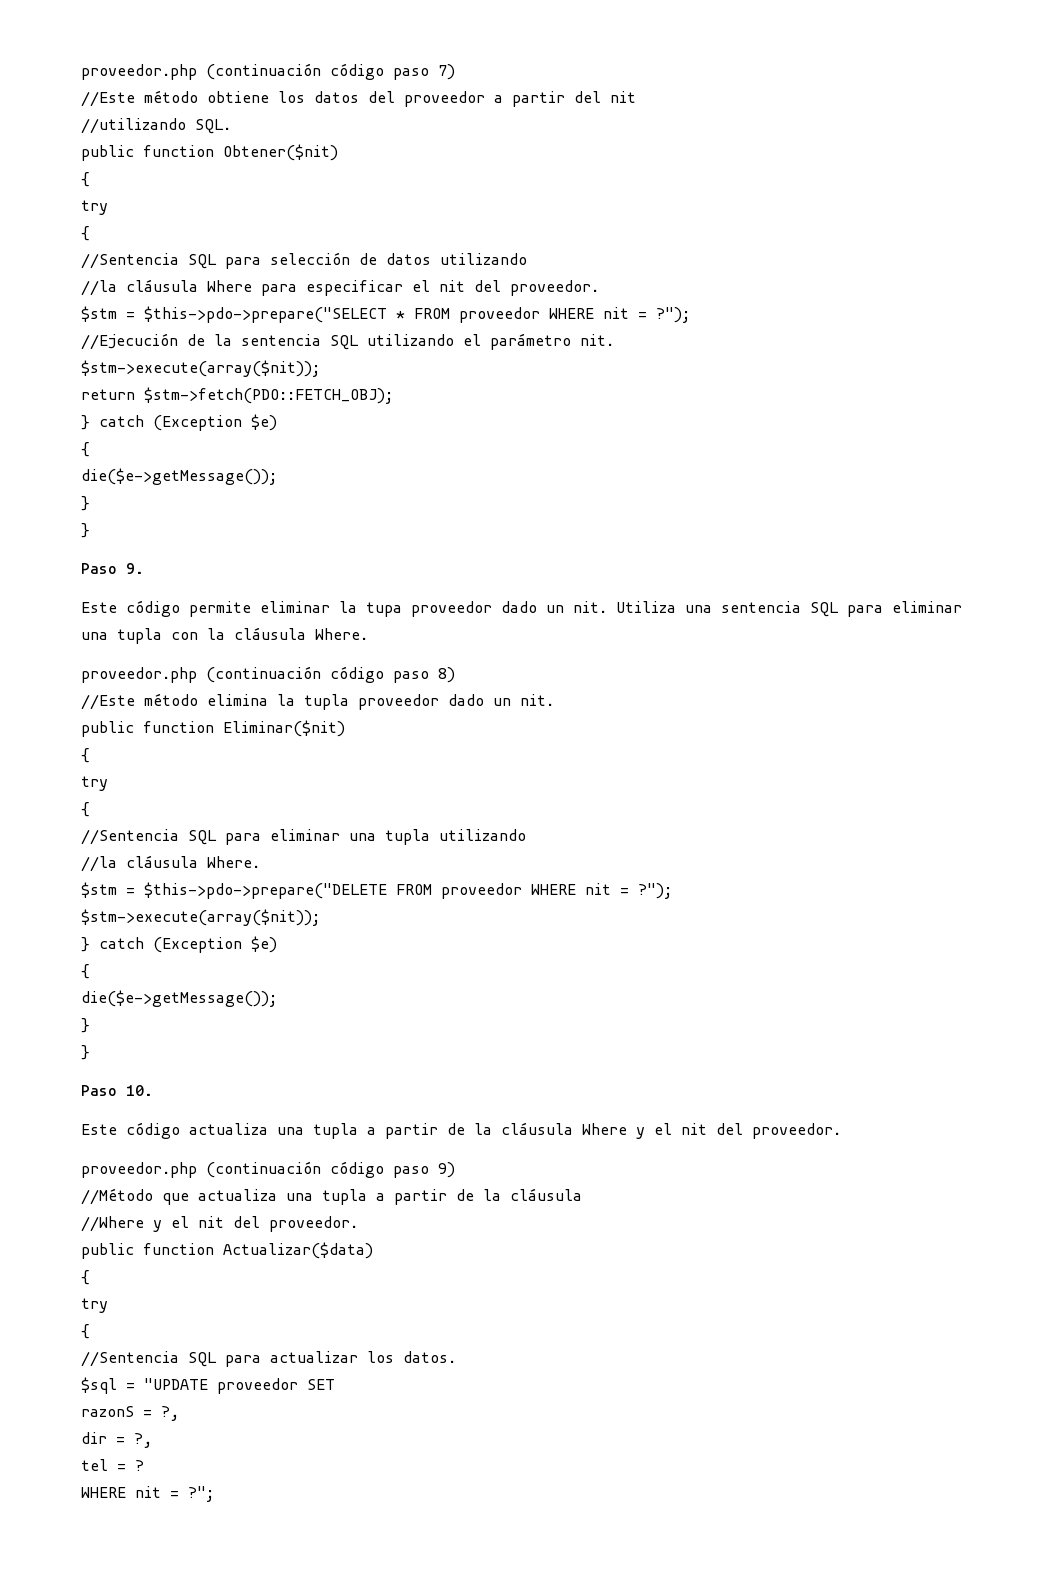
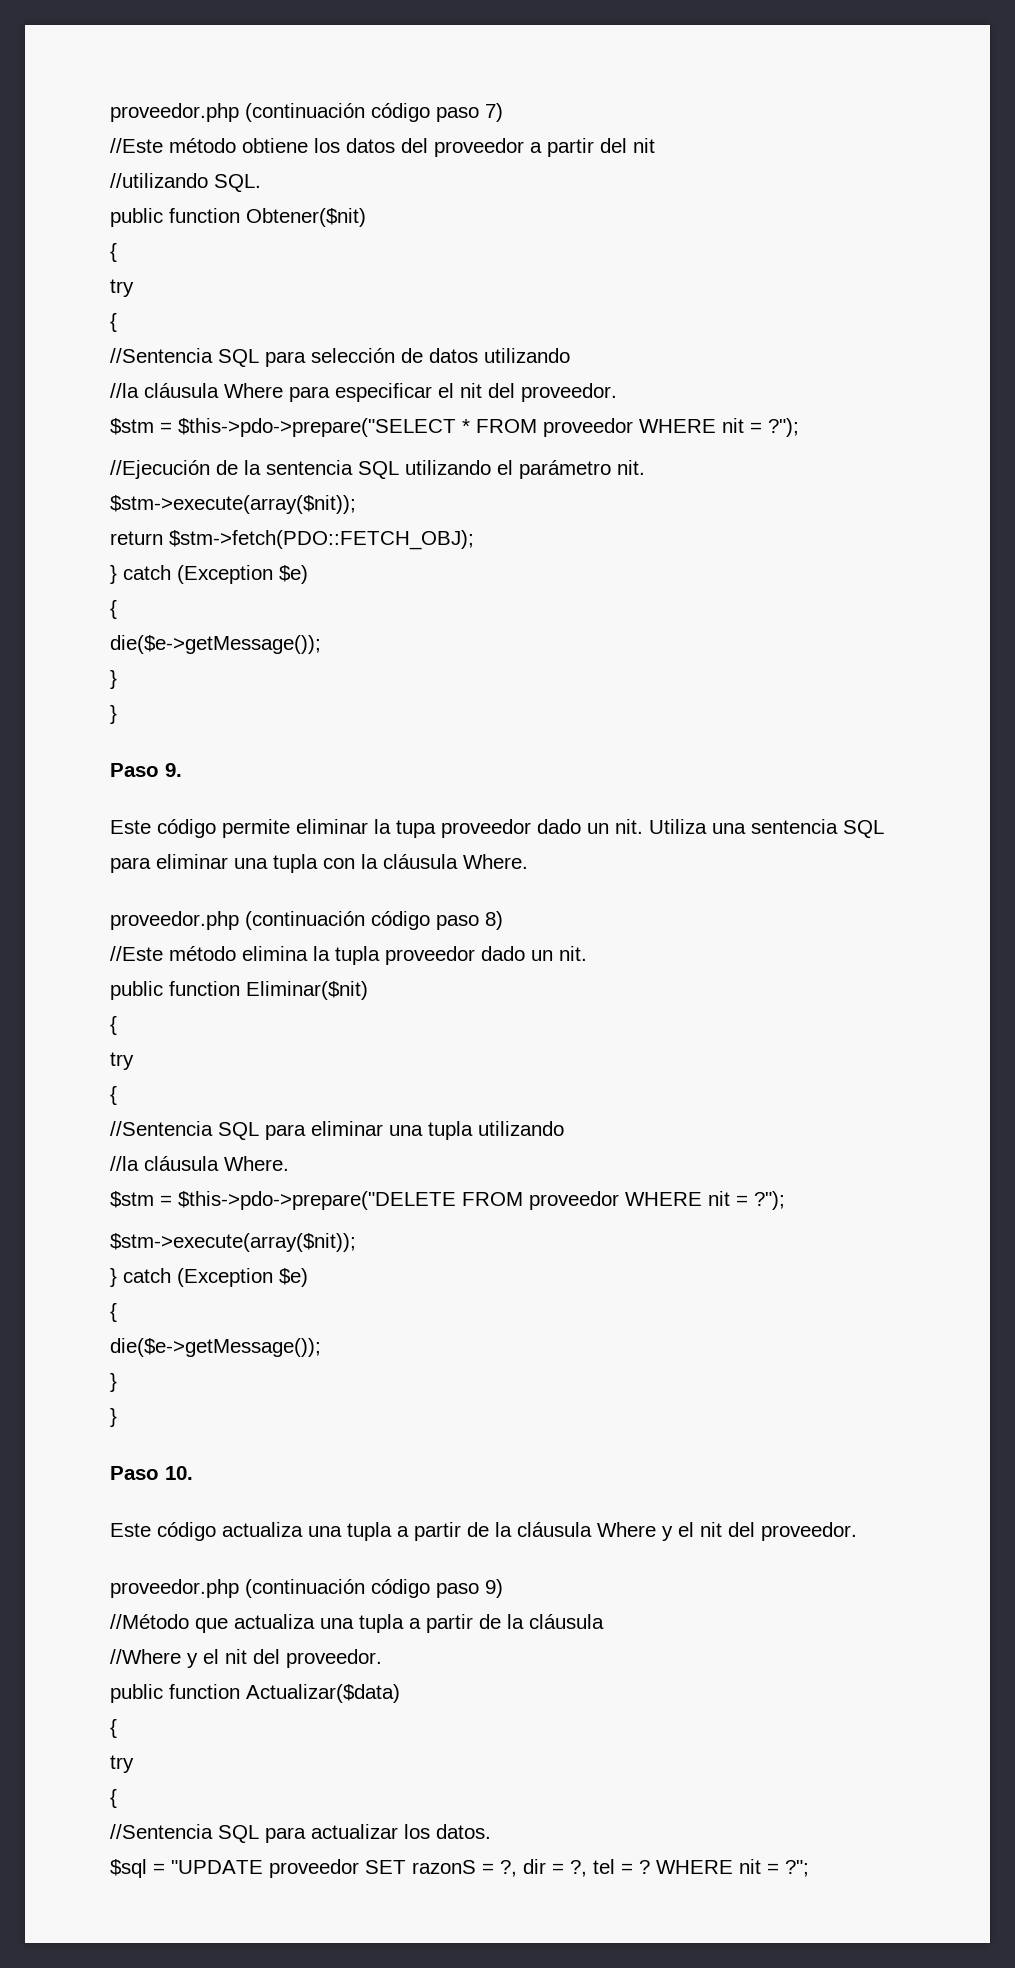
(335, 1384) // -> (406, 1867) none
(179, 1413) // -> (517, 1868) none
(152, 1440) // -> (587, 1868) none
(144, 1465) // -> (650, 1867) none

